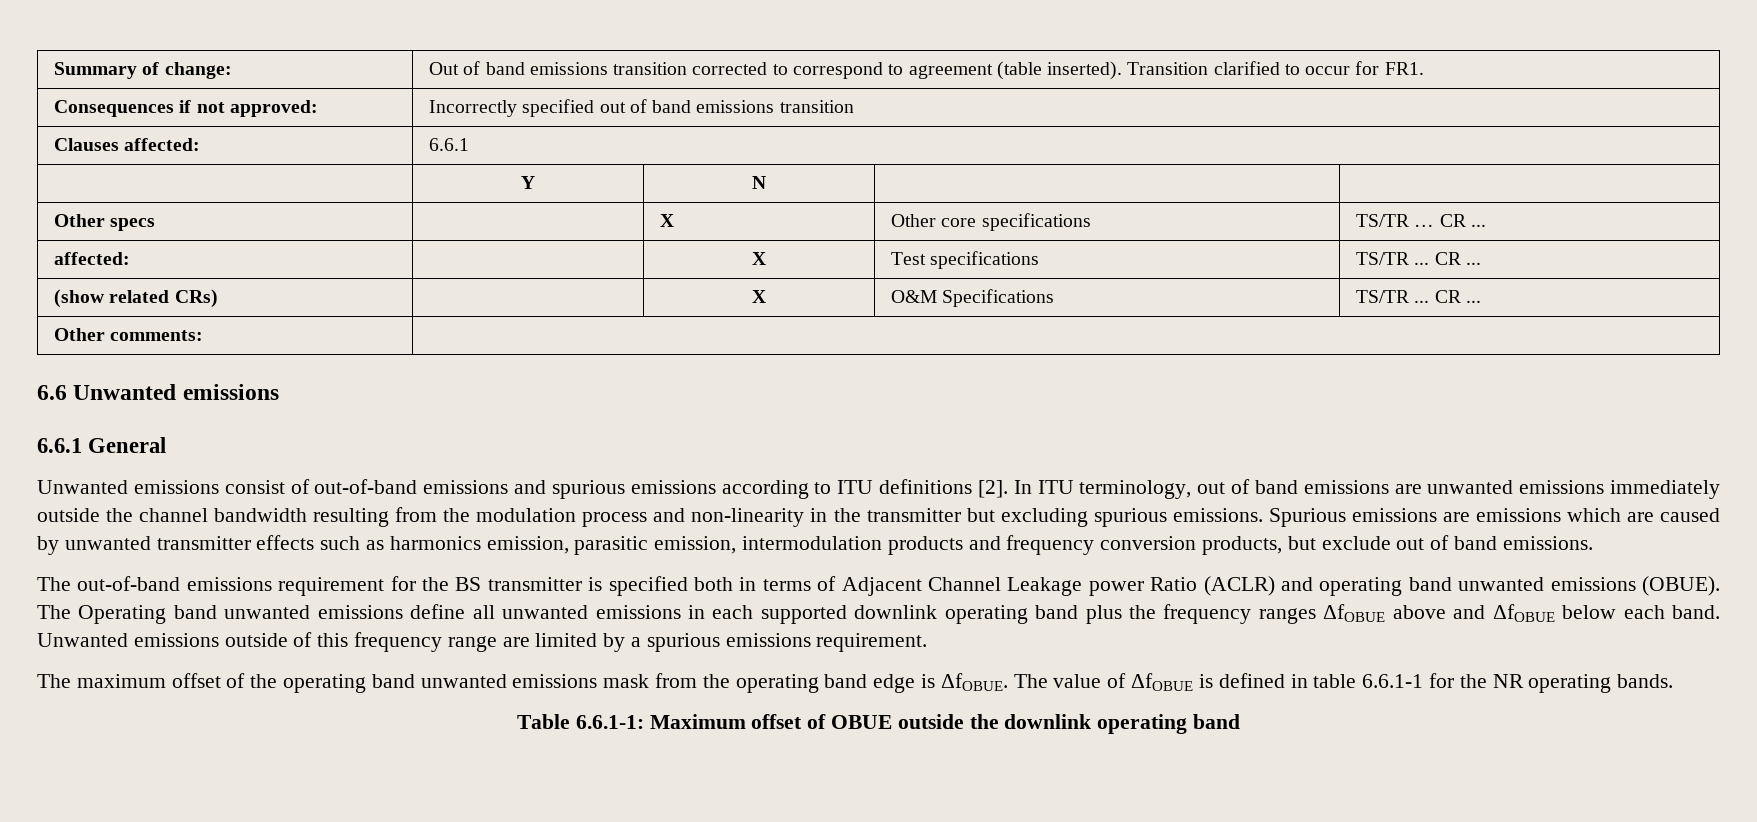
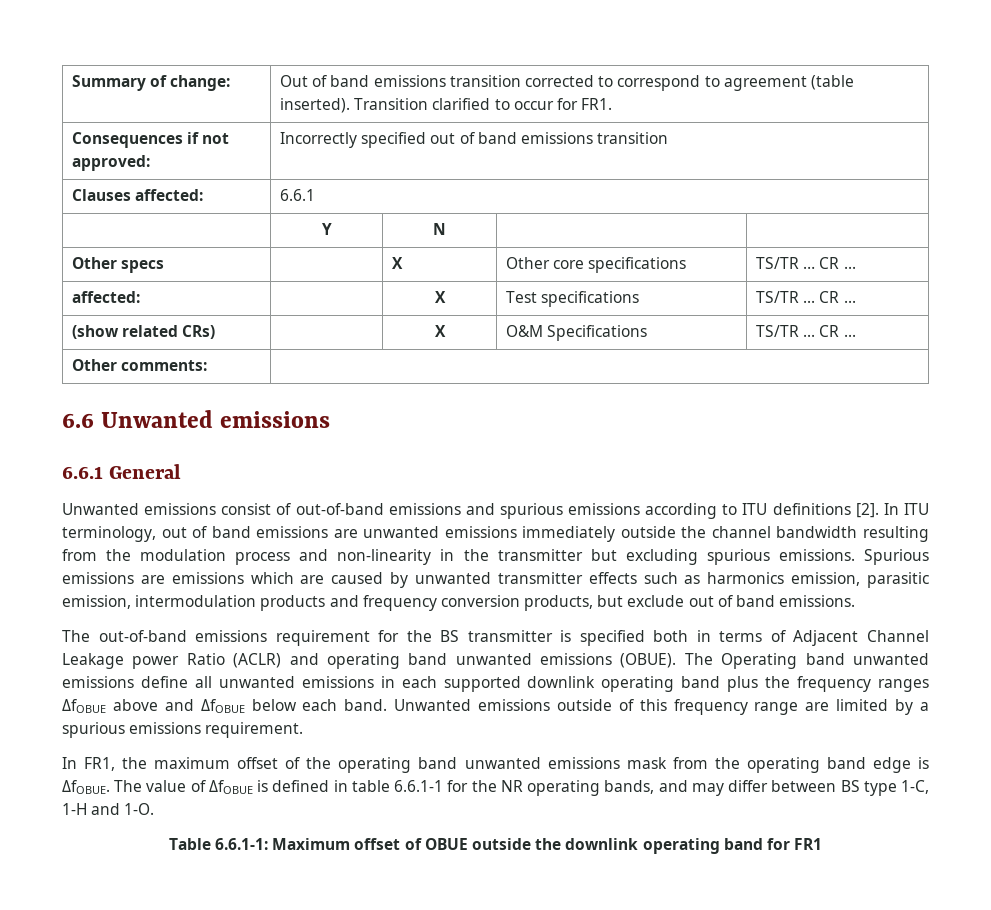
[37,674,71,688] The -> [62,757,148,771] In FR1, the
[1617,674,1674,688] bands. -> [604,780,929,796] [62,803,155,815] bands, and may differ between BS type 1-C, 1-H and 1-O.
(1241, 721) none -> [766,838,823,850] for FR1

